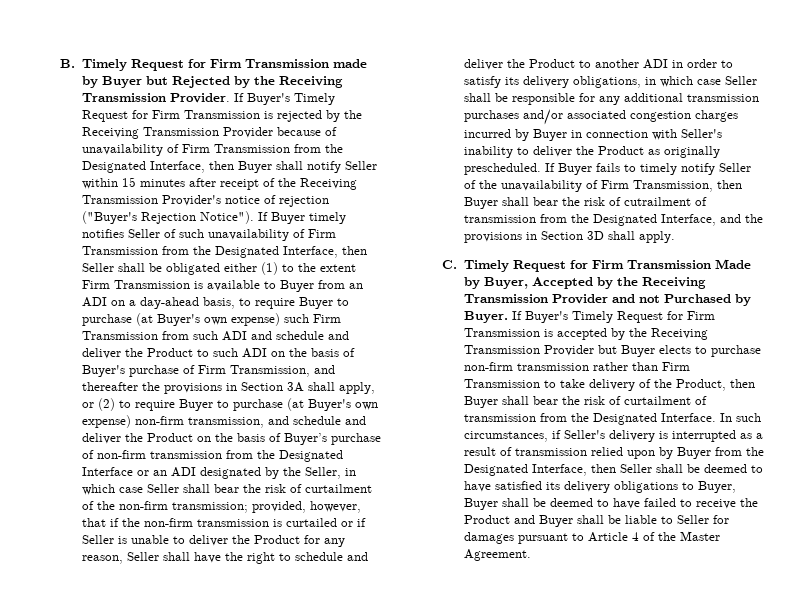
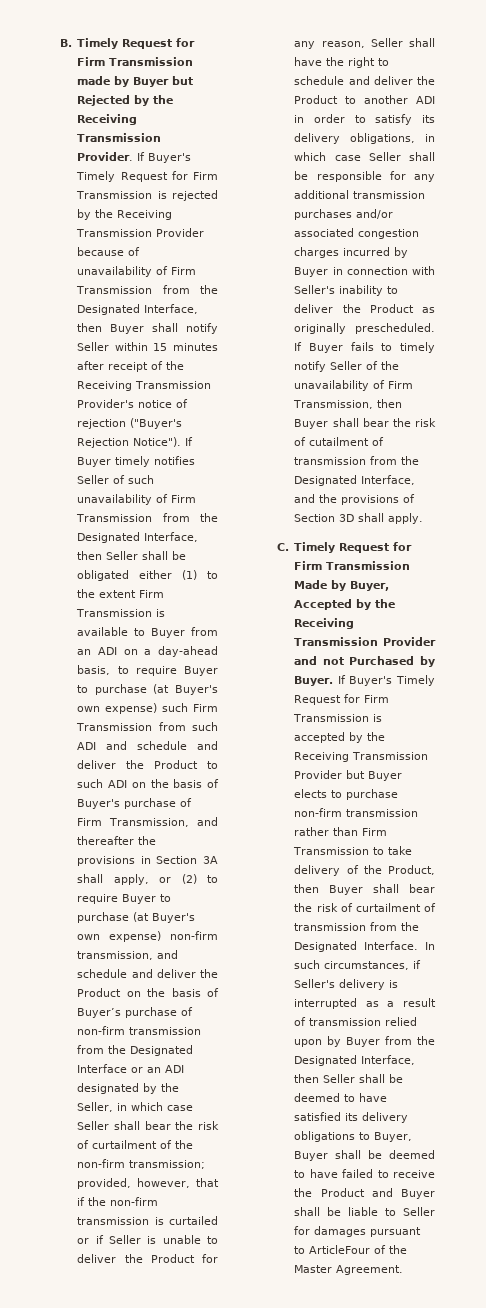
[623,197,691,206] cutrailment -> [309,437,370,446] cutailment
[525,232,537,240] in -> [403,494,416,503] of
[587,532,639,542] Article 4 -> [309,1245,371,1254] ArticleFour

